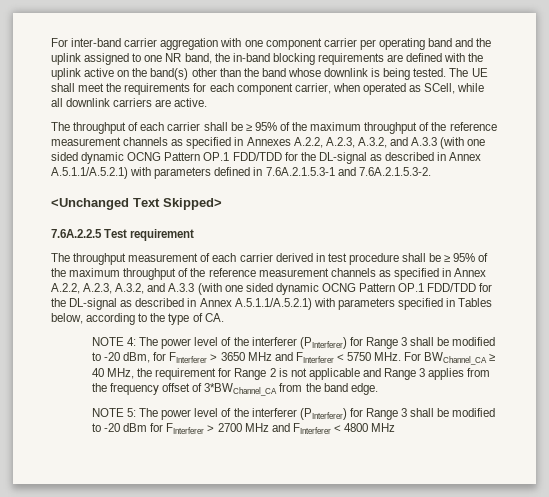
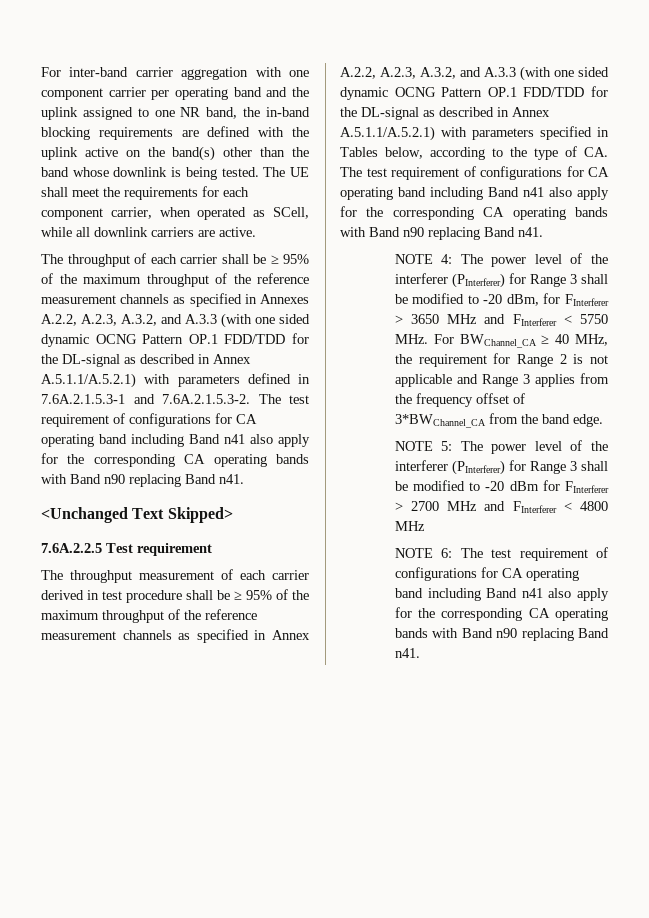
(431, 171) none -> [258,394,309,404] [41,413,257,427] [41,434,310,447] [41,453,309,467] [41,474,244,487] The test requirement of configurations for CA operating band including Band n41 also apply for the corresponding CA operating bands with Band n90 replacing Band n41.
(224, 317) none -> [340,166,609,180] [340,187,609,200] [340,206,608,220] [340,227,543,240] The test requirement of configurations for CA operating band including Band n41 also apply for the corresponding CA operating bands with Band n90 replacing Band n41.
(396, 427) none -> [394,547,608,561] [394,567,579,581] [394,588,609,601] [394,607,608,621] [394,628,609,641] [394,648,420,658] // NOTE 6: The test requirement of configurations for CA operating band including Band n41 also apply for the corresponding CA operating bands with Band n90 replacing Band n41.

